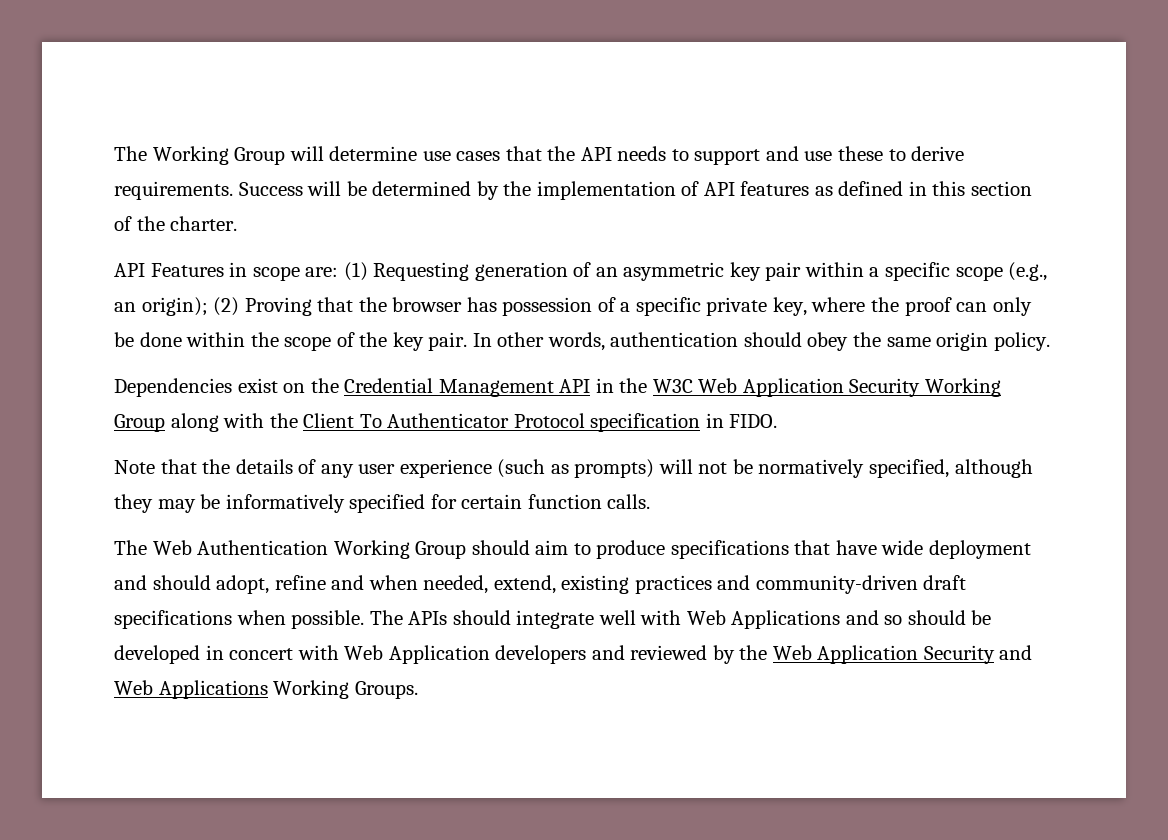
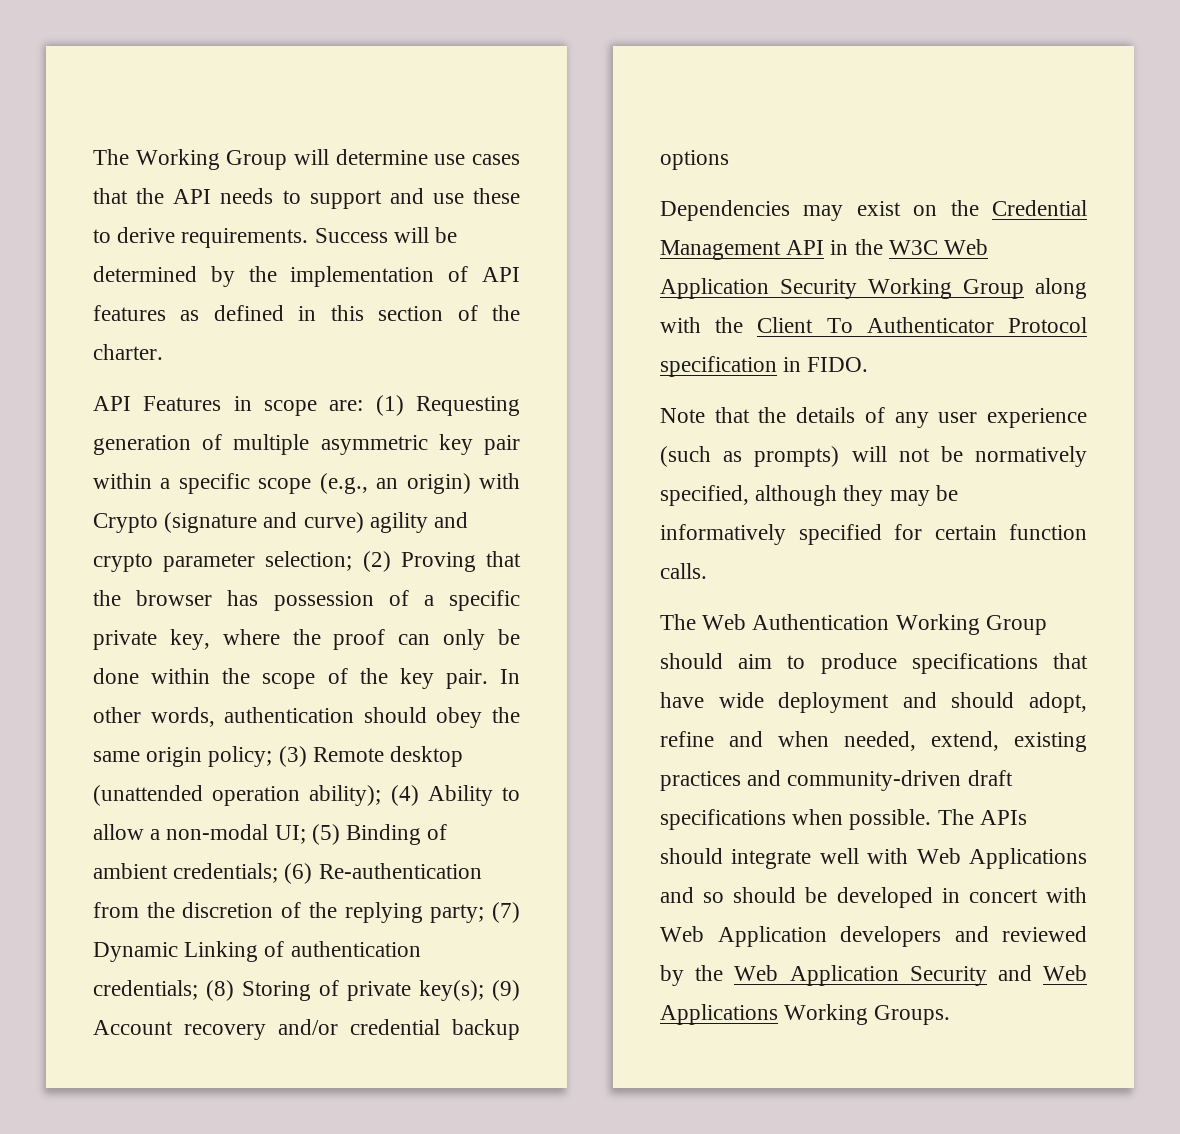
[595,267,618,277] an -> [233,434,310,455] multiple
[141,297,208,316] origin); -> [406,473,520,494] [93,512,469,533] [93,551,353,572] origin) with Crypto (signature and curve) agility and crypto parameter selection;
[993,332,1050,351] policy. -> [208,746,464,767] [93,785,520,806] [93,824,448,845] [93,863,482,884] [93,902,520,923] [93,941,421,962] [93,980,520,1001] [93,1019,520,1040] [660,150,729,170] policy; (3) Remote desktop (unattended operation ability); (4) Ability to allow a non-modal UI; (5) Binding of ambient credentials; (6) Re-authentication from the discretion of the replying party; (7) Dynamic Linking of authentication credentials; (8) Storing of private key(s); (9) Account recovery and/or credential backup options
(232, 387) none -> [803,205,844,221] may

